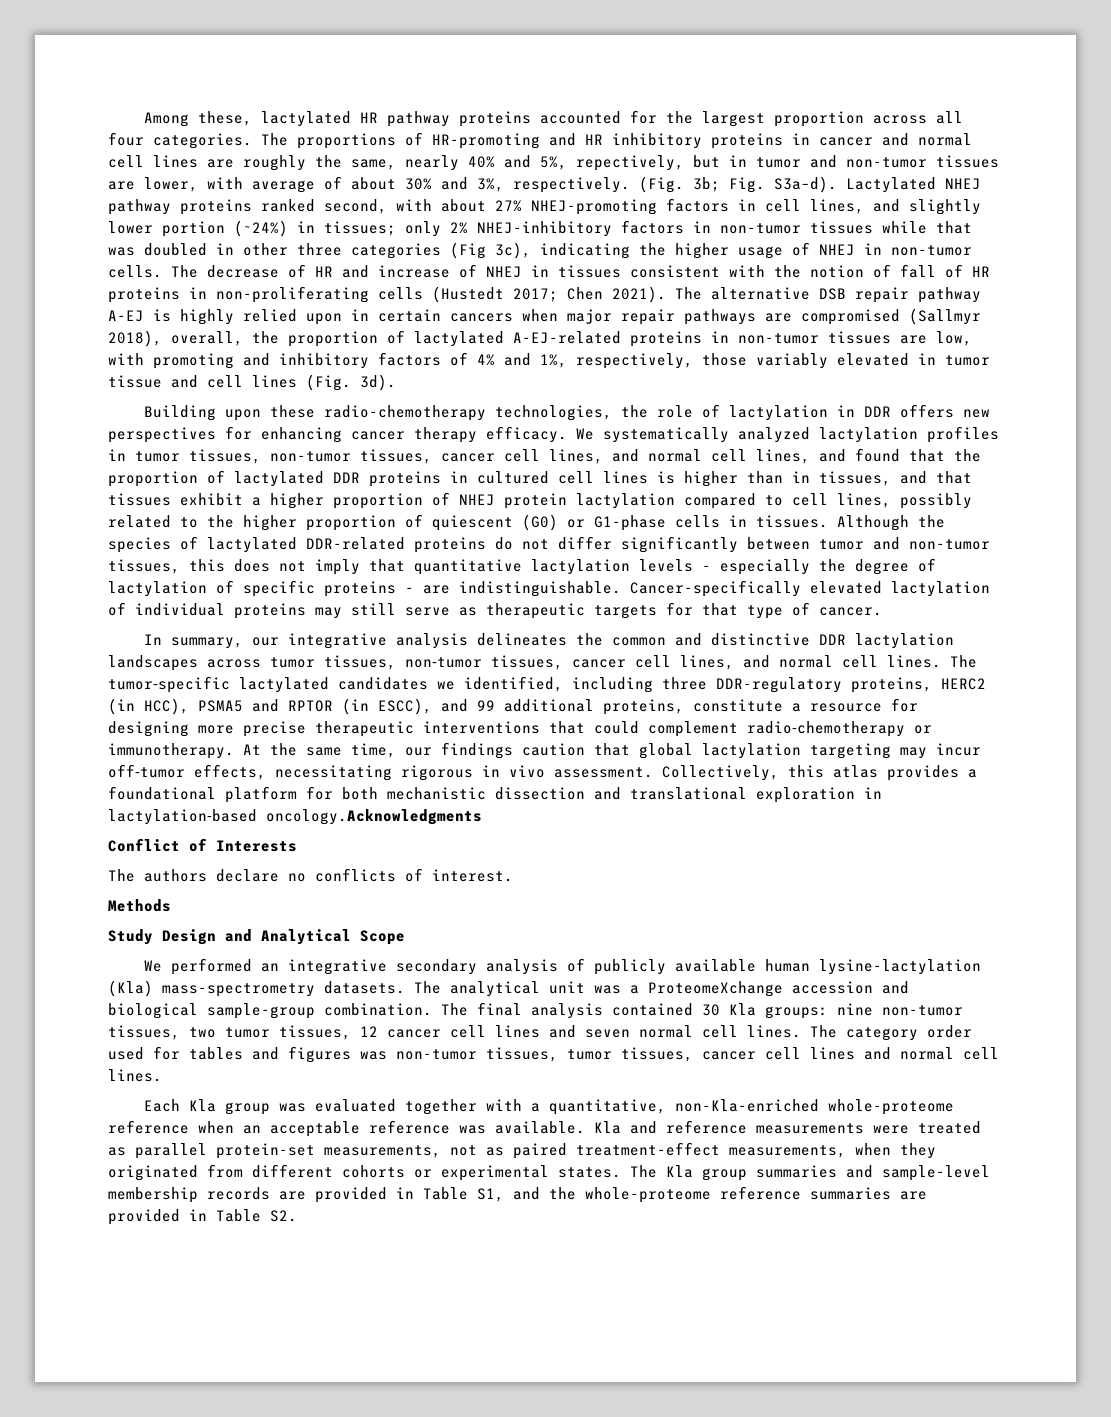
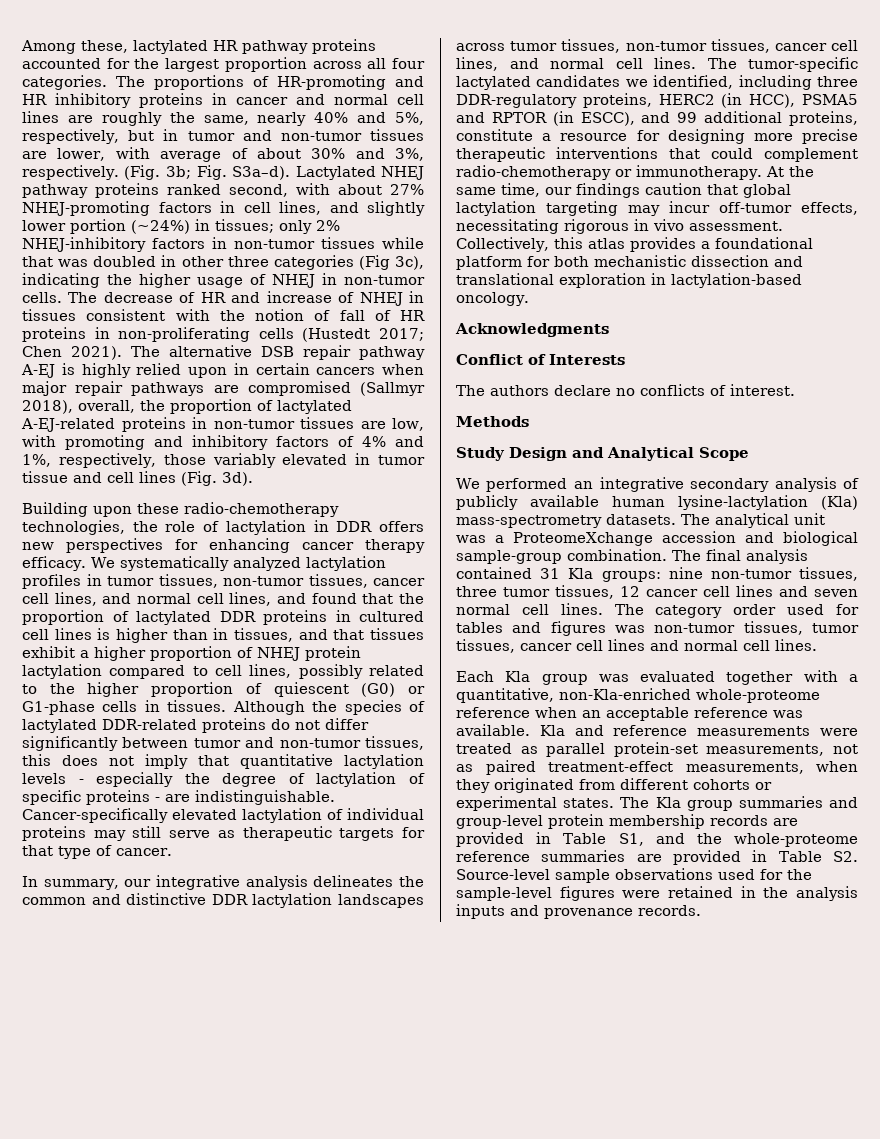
[576,155,684,171] repectively, -> [22,129,119,144] respectively,
[266,809,482,825] oncology.Acknowledgments -> [456,292,529,306] [455,323,609,337] oncology. // Acknowledgments
[702,1004,720,1016] 30 -> [540,568,561,579] 31
[189,1027,216,1038] two -> [456,586,497,597] three
[882,1165,990,1181] sample-level -> [456,814,604,829] group-level protein
(297, 1216) none -> [456,868,812,883] [456,886,858,901] [456,904,701,919] Source-level sample observations used for the sample-level figures were retained in the analysis inputs and provenance records.

